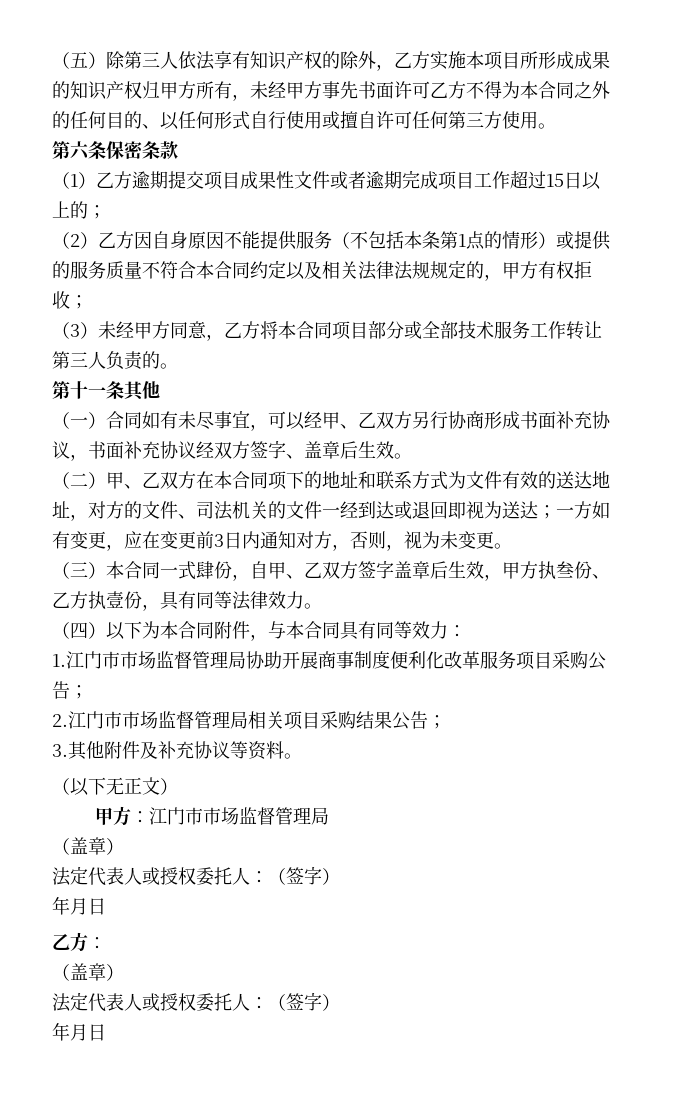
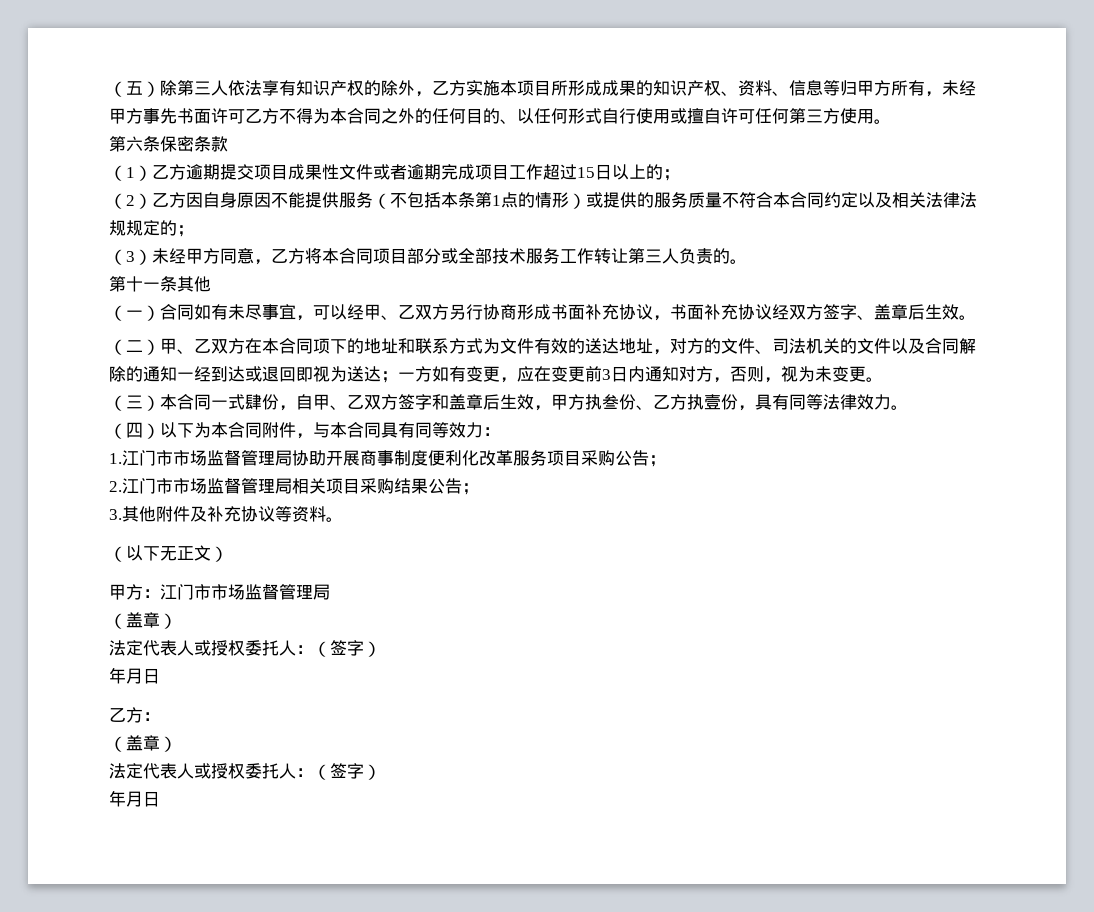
(142, 90) none -> [721,80,840,96] 、资料、信息等
[484,261,592,281] [52,291,70,309] ，甲方有权拒收 -> (177, 228) none
(322, 510) none -> [891,338,976,354] [109,366,177,382] 以及合同解除的通知
(394, 569) none -> [432,394,449,410] 和

